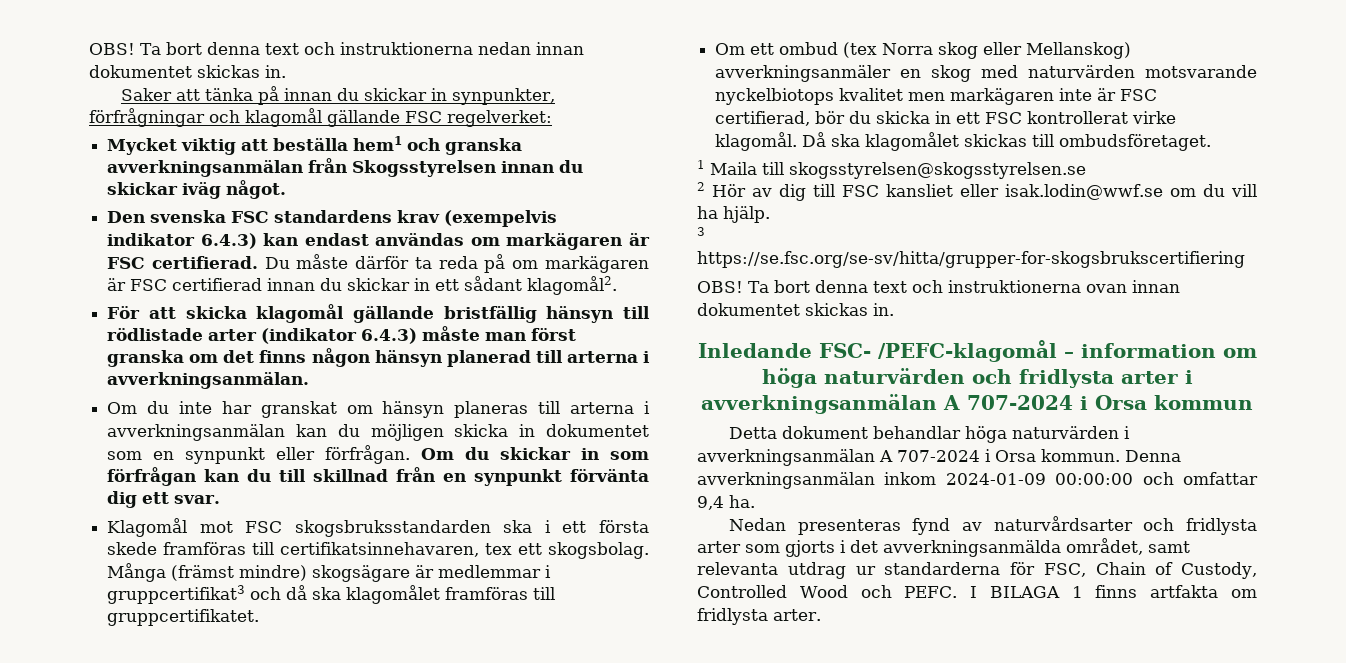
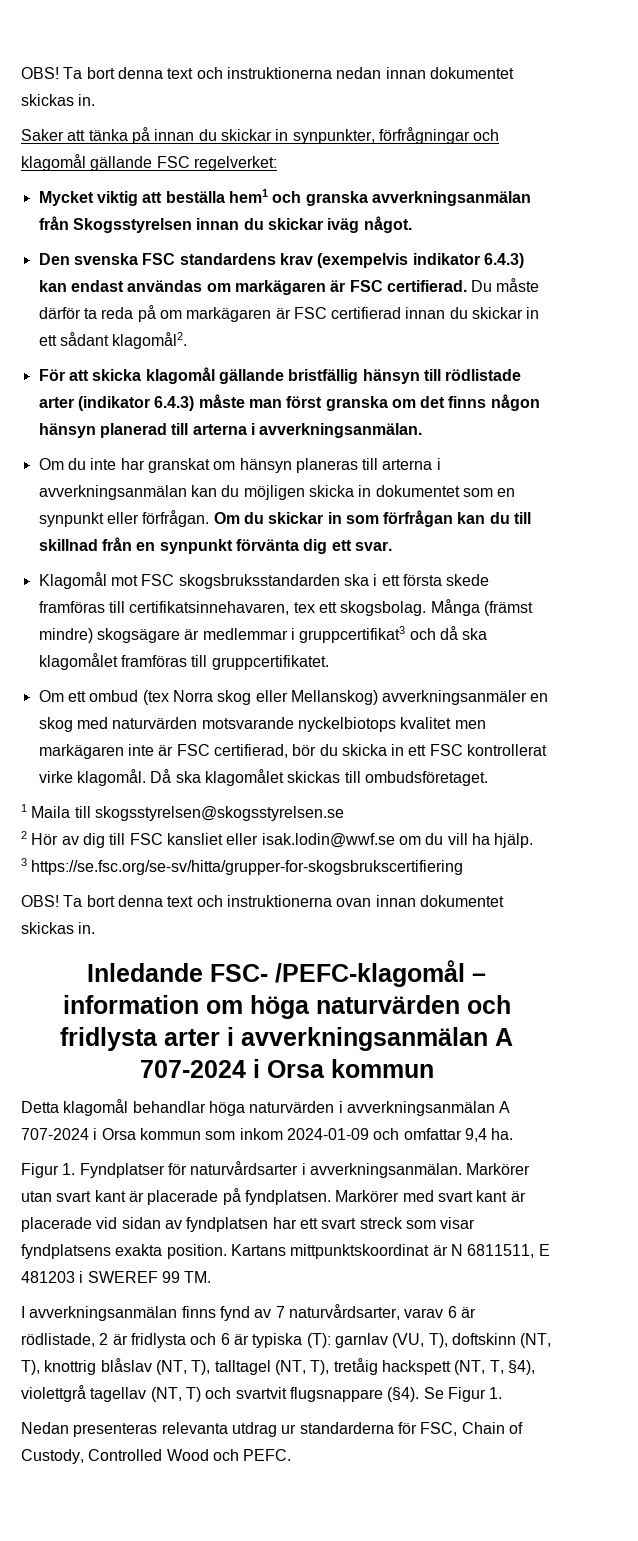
[781,426,868,439] dokument -> [63,1099,129,1116] klagomål
[1041,449,1181,462] [697,472,875,489] kommun. Denna avverkningsanmälan -> [139,1128,236,1140] kommun som
[1055,473,1134,485] 00:00:00 -> (369, 1134) none
[728,516,1257,535] [697,538,1190,557] Nedan presenteras fynd av naturvårdsarter och fridlysta arter som gjorts i det avverkningsanmälda området, samt -> [21,1161,531,1178] [21,1188,526,1205] [21,1217,476,1232] [21,1244,550,1259] [21,1271,212,1283] [21,1304,476,1321] [21,1333,552,1348] [21,1358,535,1375] [21,1385,503,1402] [21,1422,158,1437] Figur 1. Fyndplatser för naturvårdsarter i avverkningsanmälan. Markörer utan svart kant är placerade på fyndplatsen. Markörer med svart kant är placerade vid sidan av fyndplatsen har ett svart streck som visar fyndplatsens exakta position. Kartans mittpunktskoordinat är N 6811511, E 481203 i SWEREF 99 TM. // I avverkningsanmälan finns fynd av 7 naturvårdsarter, varav 6 är rödlistade, 2 är fridlysta och 6 är typiska (T): garnlav (VU, T), doftskinn (NT, T), knottrig blåslav (NT, T), talltagel (NT, T), tretåig hackspett (NT, T, §4), violettgrå tagellav (NT, T) och svartvit flugsnappare (§4). Se Figur 1. // Nedan presenteras
[970,585,1257,598] [697,608,821,625] I BILAGA 1 finns artfakta om fridlysta arter. -> (292, 1455) none

